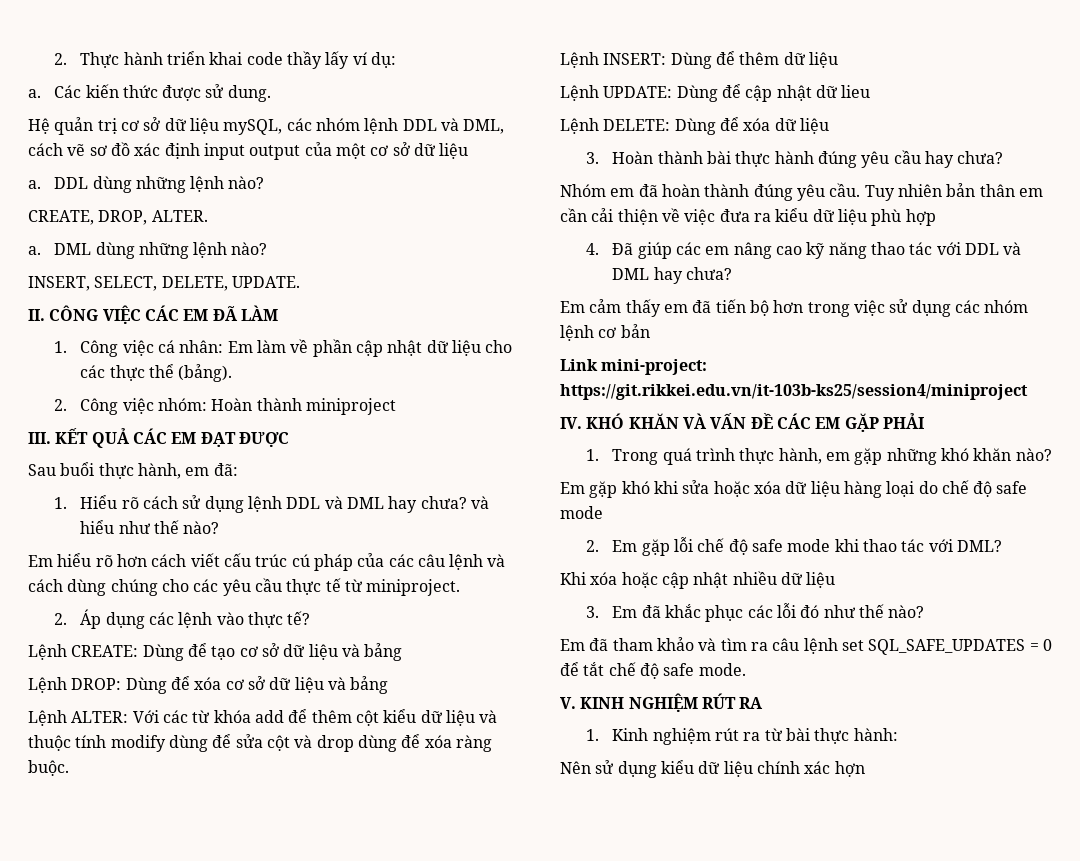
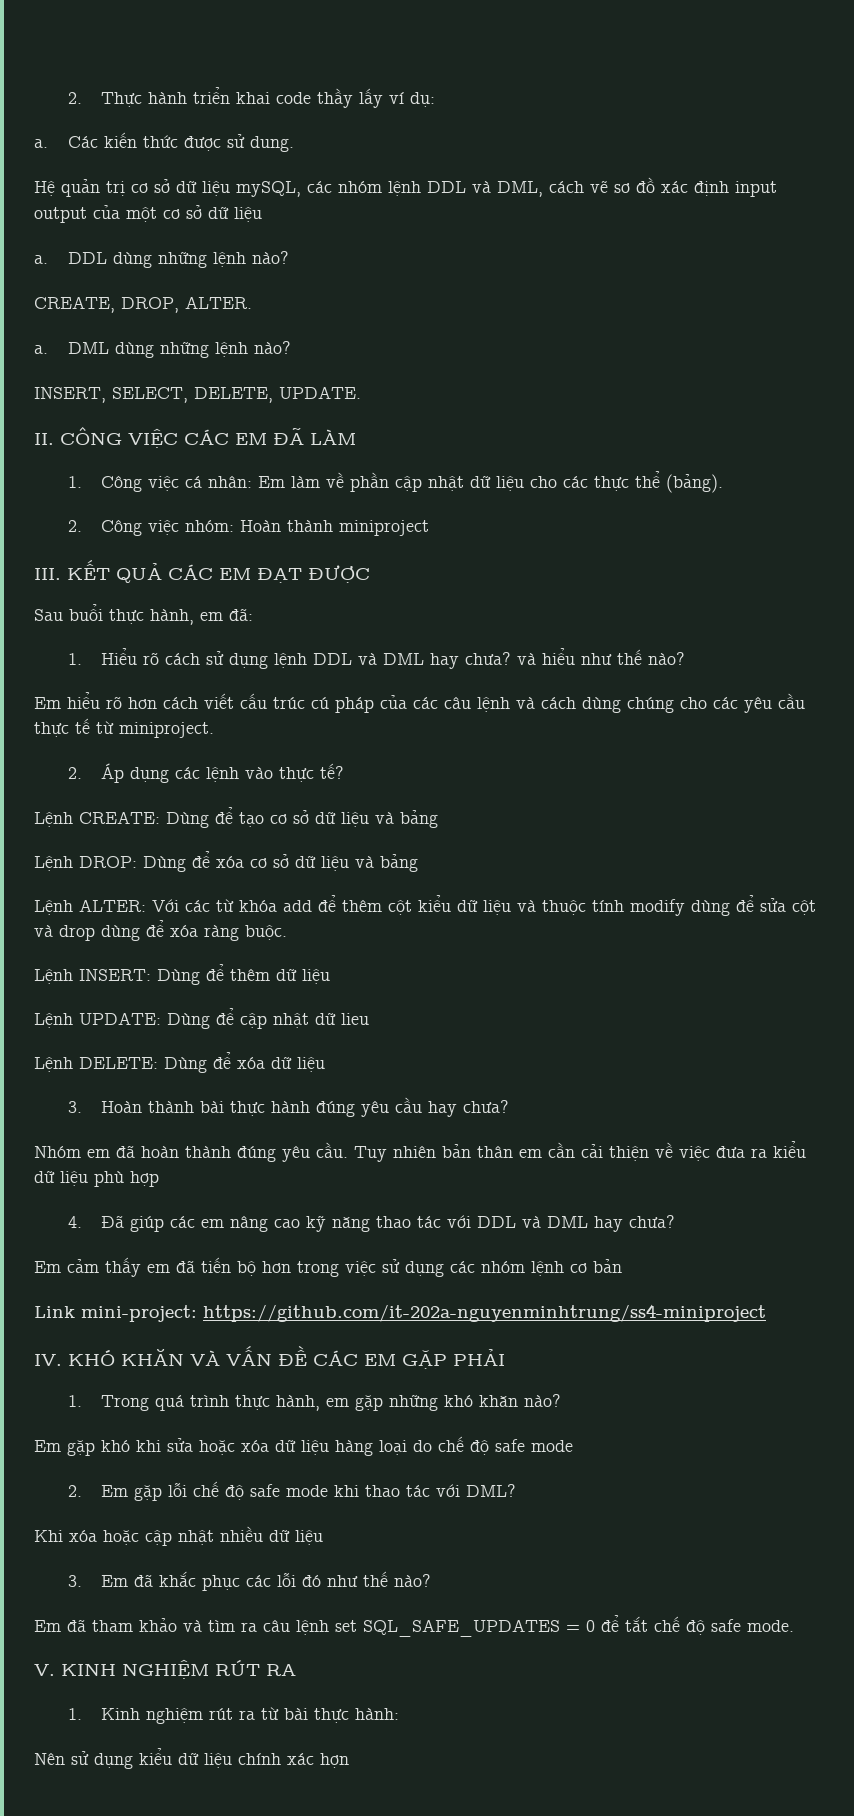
[560,384,1028,400] https://git.rikkei.edu.vn/it-103b-ks25/session4/miniproject -> [203,1304,766,1322] https://github.com/it-202a-nguyenminhtrung/ss4-miniproject

